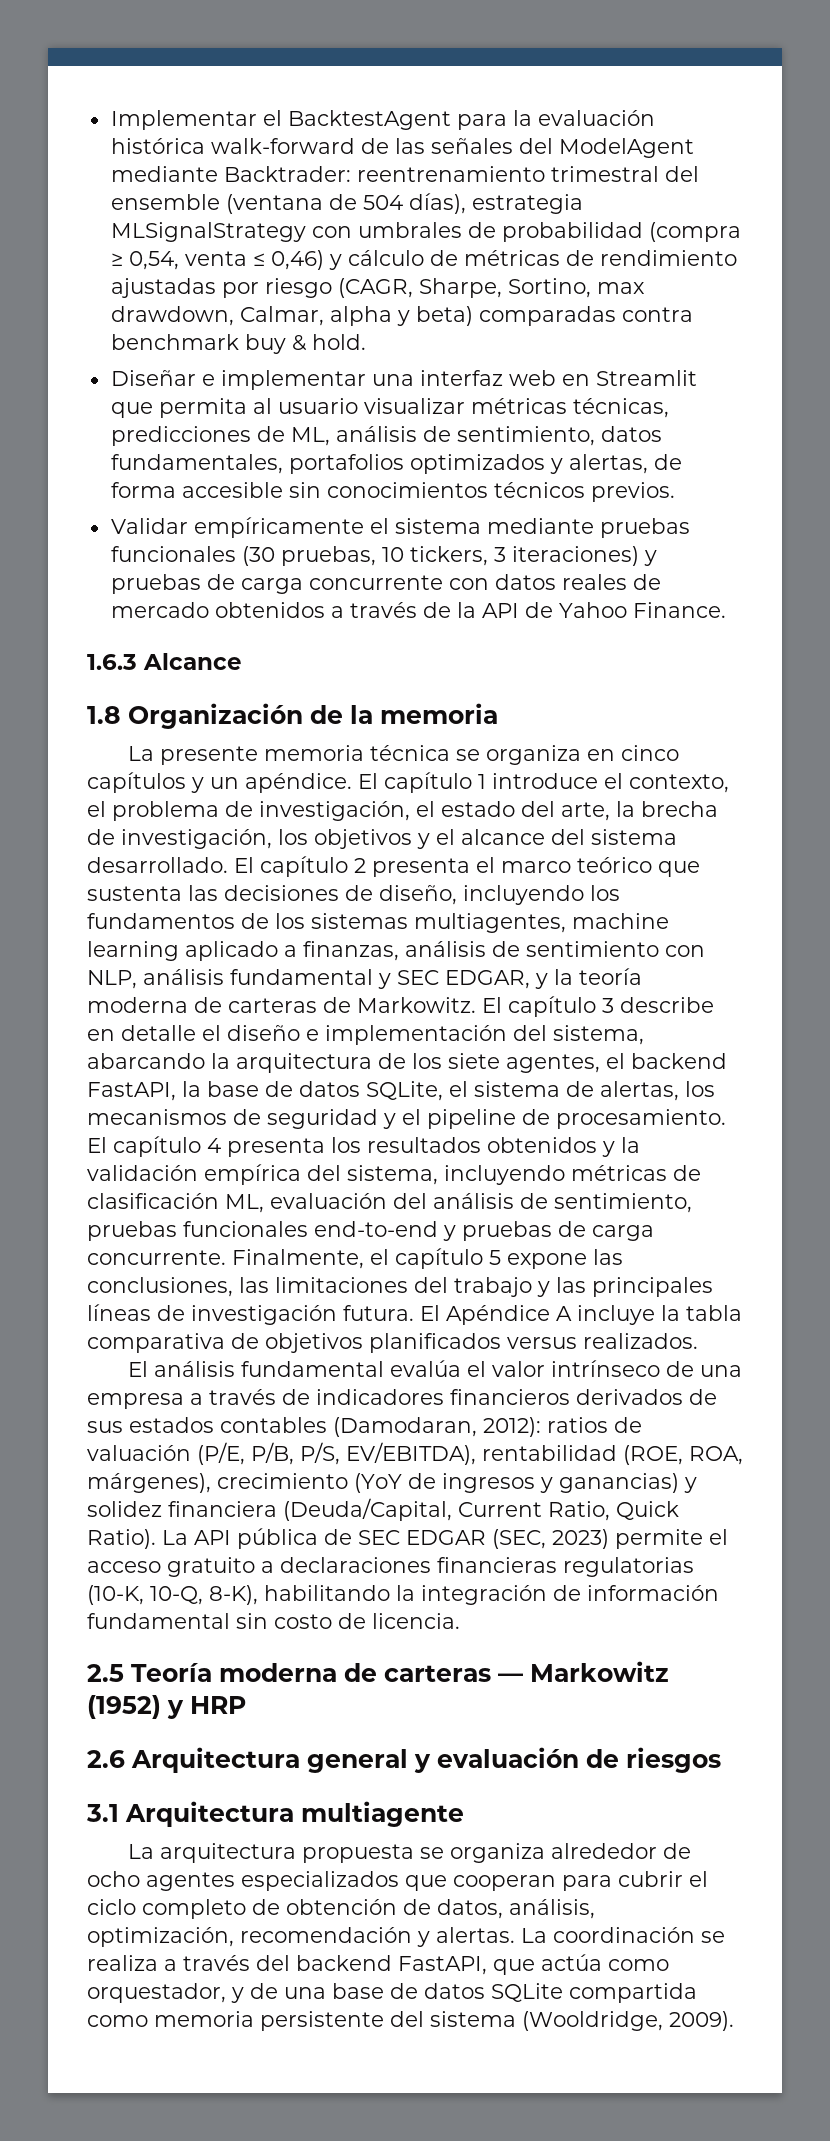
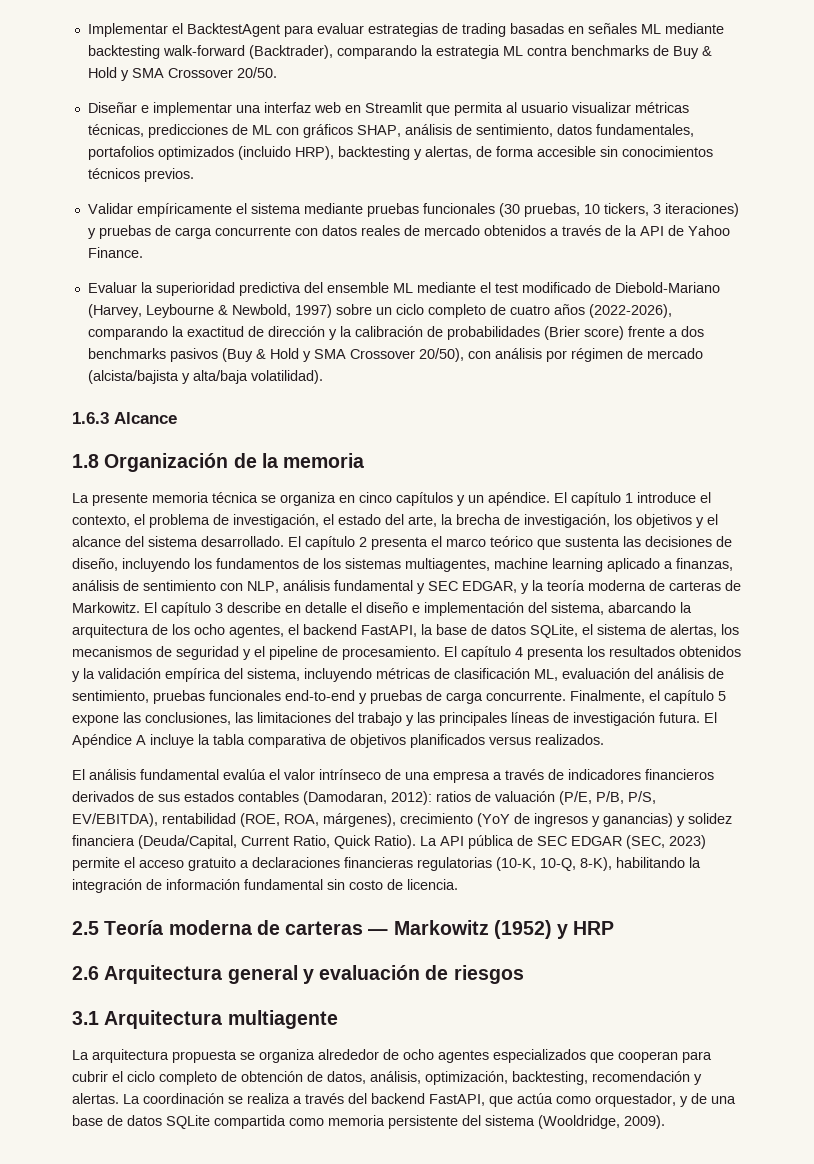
[512,110,655,126] [110,138,694,158] [110,166,699,182] [110,193,583,214] [110,222,741,242] [110,250,737,270] [110,278,645,298] [110,306,693,326] [110,334,366,354] la evaluación histórica walk-forward de las señales del ModelAgent mediante Backtrader: reentrenamiento trimestral del ensemble (ventana de 504 días), estrategia MLSignalStrategy con umbrales de probabilidad (compra ≥ 0,54, venta ≤ 0,46) y cálculo de métricas de rendimiento ajustadas por riesgo (CAGR, Sharpe, Sortino, max drawdown, Calmar, alpha y beta) comparadas contra benchmark buy & hold. -> [316,23,724,37] [87,45,712,59] [87,67,277,81] evaluar estrategias de trading basadas en señales ML mediante backtesting walk-forward (Backtrader), comparando la estrategia ML contra benchmarks de Buy & Hold y SMA Crossover 20/50.
[290,427,330,446] ML, -> [251,124,401,138] ML con gráficos SHAP,
(545, 464) none -> [237,146,410,160] (incluido HRP), backtesting
(726, 610) none -> [87,282,720,296] [87,304,672,318] [87,326,704,340] [87,348,703,362] [87,370,323,384] // Evaluar la superioridad predictiva del ensemble ML mediante el test modificado de Diebold-Mariano (Harvey, Leybourne & Newbold, 1997) sobre un ciclo completo de cuatro años (2022-2026), comparando la exactitud de dirección y la calibración de probabilidades (Brier score) frente a dos benchmarks pasivos (Buy & Hold y SMA Crossover 20/50), con análisis por régimen de mercado (alcista/bajista y alta/baja volatilidad).
[448,1053,500,1069] siete -> [194,624,225,635] ocho
(234, 1937) none -> [512,1071,588,1085] backtesting,

